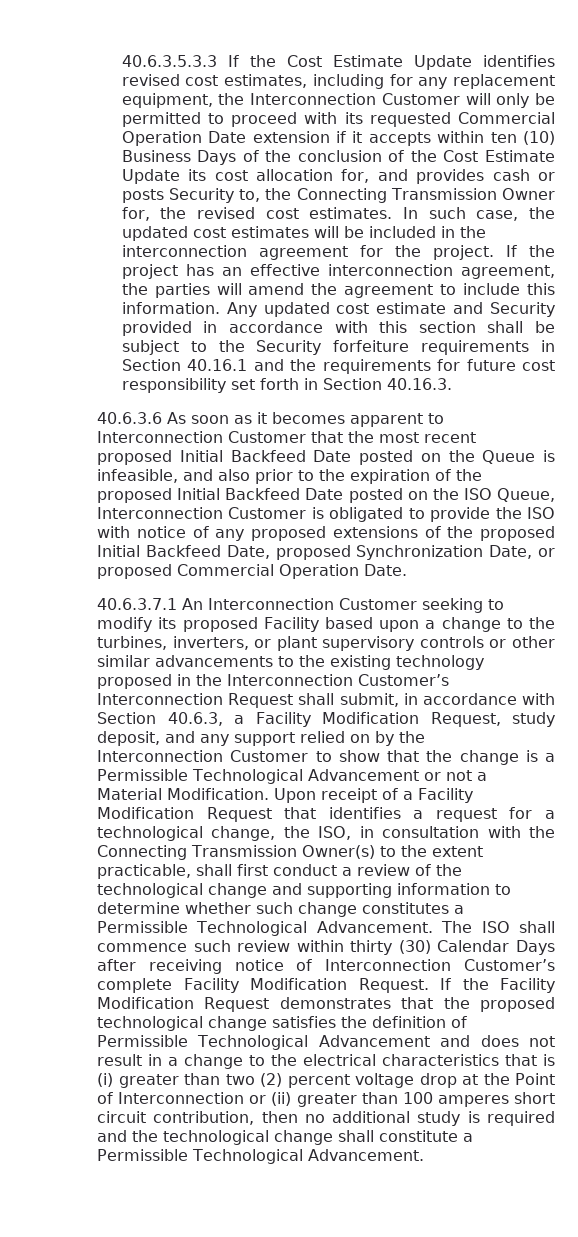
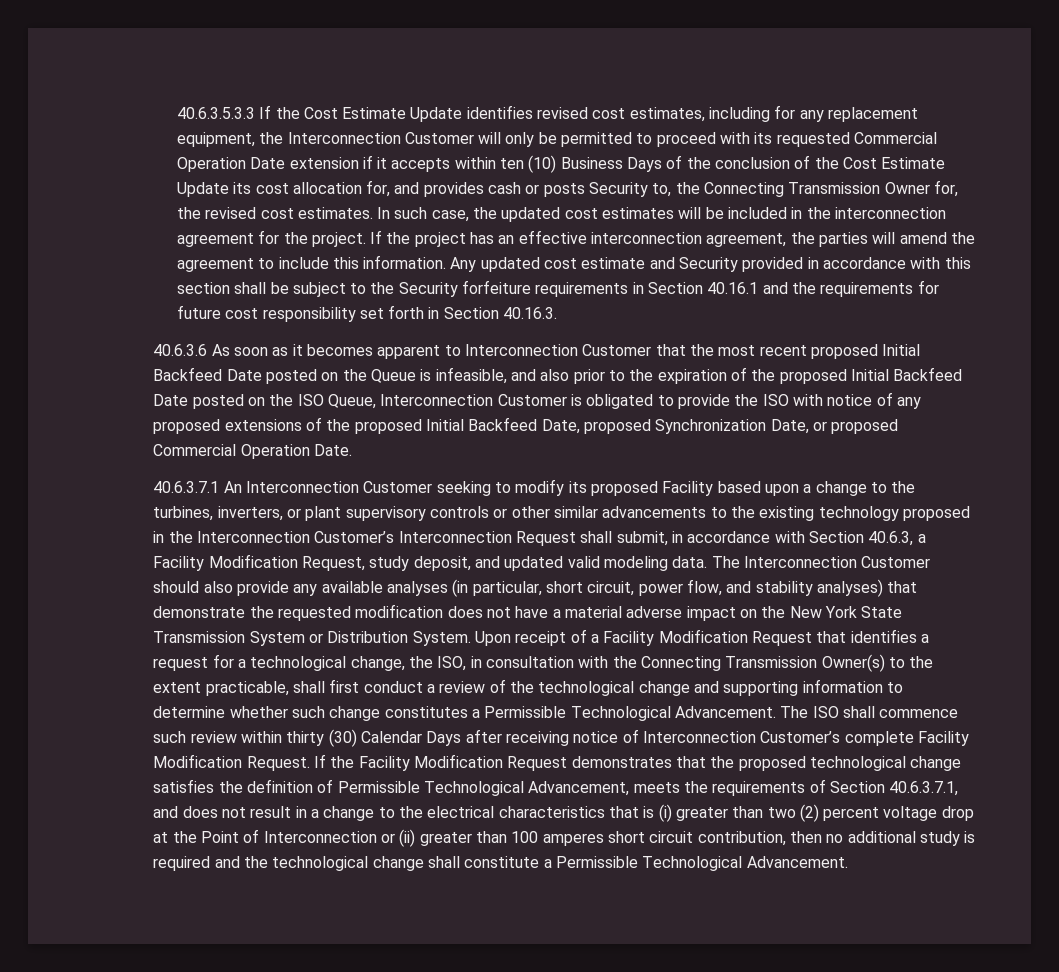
[200,731,426,746] [97,750,555,765] [97,769,488,784] [97,788,270,800] any support relied on by the Interconnection Customer to show that the change is a Permissible Technological Advancement or not a Material Modification. -> [504,556,931,571] [153,579,918,597] [153,604,903,621] [153,631,471,646] updated valid modeling data. The Interconnection Customer should also provide any available analyses (in particular, short circuit, power flow, and stability analyses) that demonstrate the requested modification does not have a material adverse impact on the New York State Transmission System or Distribution System.
[318,1035,430,1047] Advancement -> [528,779,959,796] Advancement, meets the requirements of Section 40.6.3.7.1,

